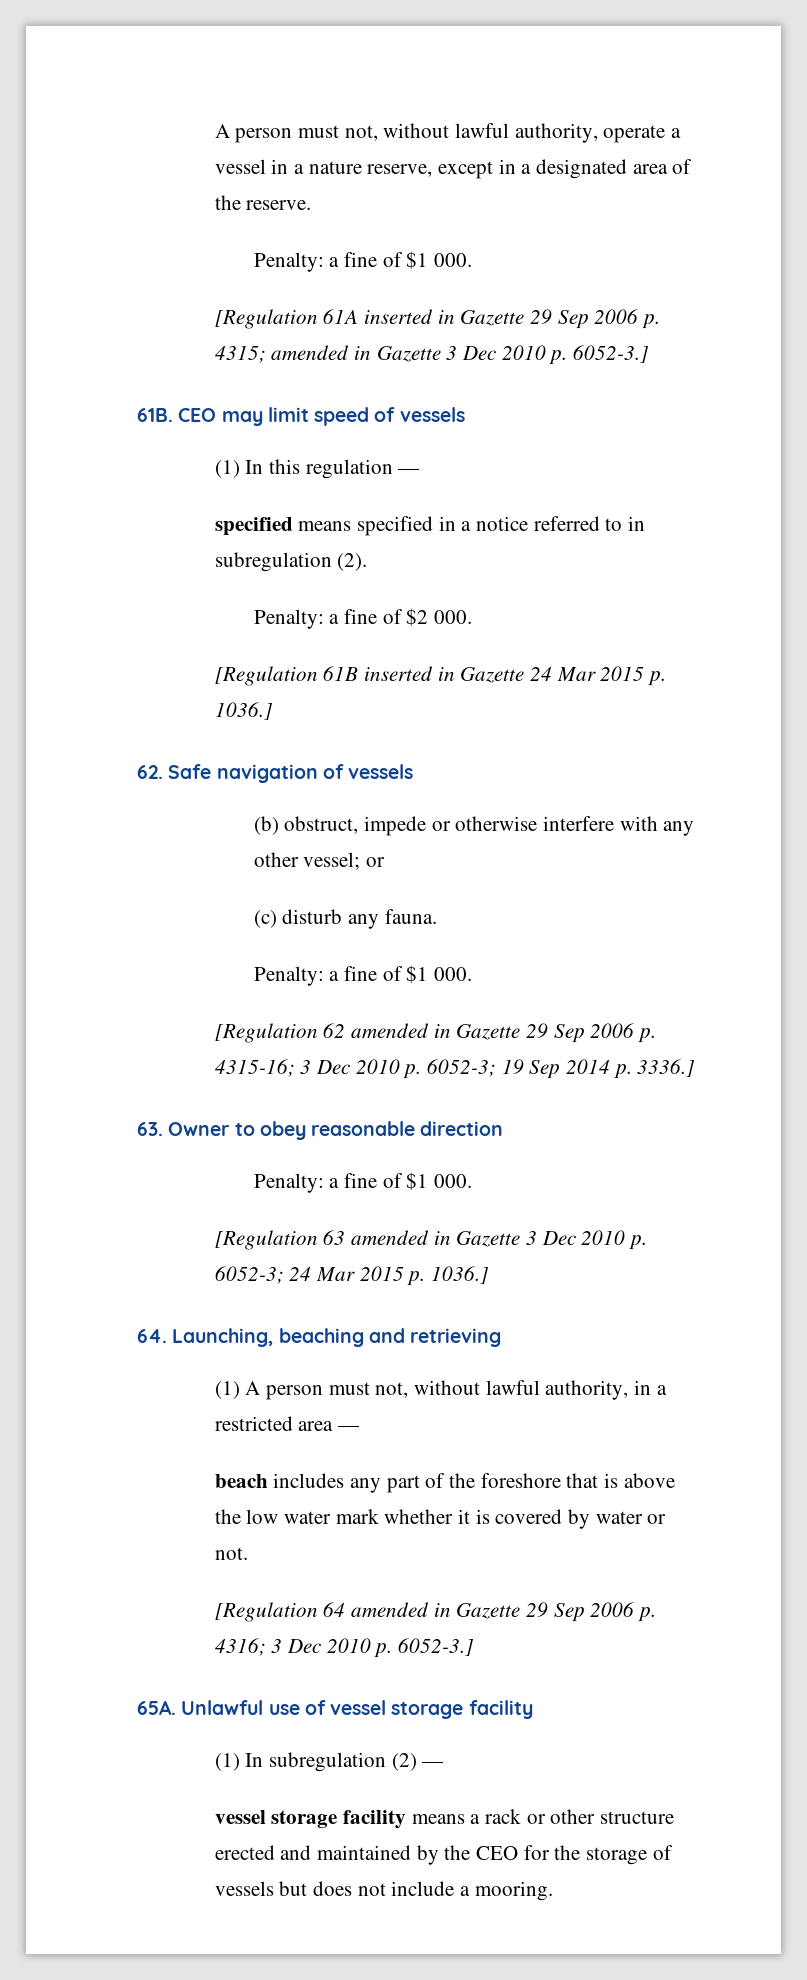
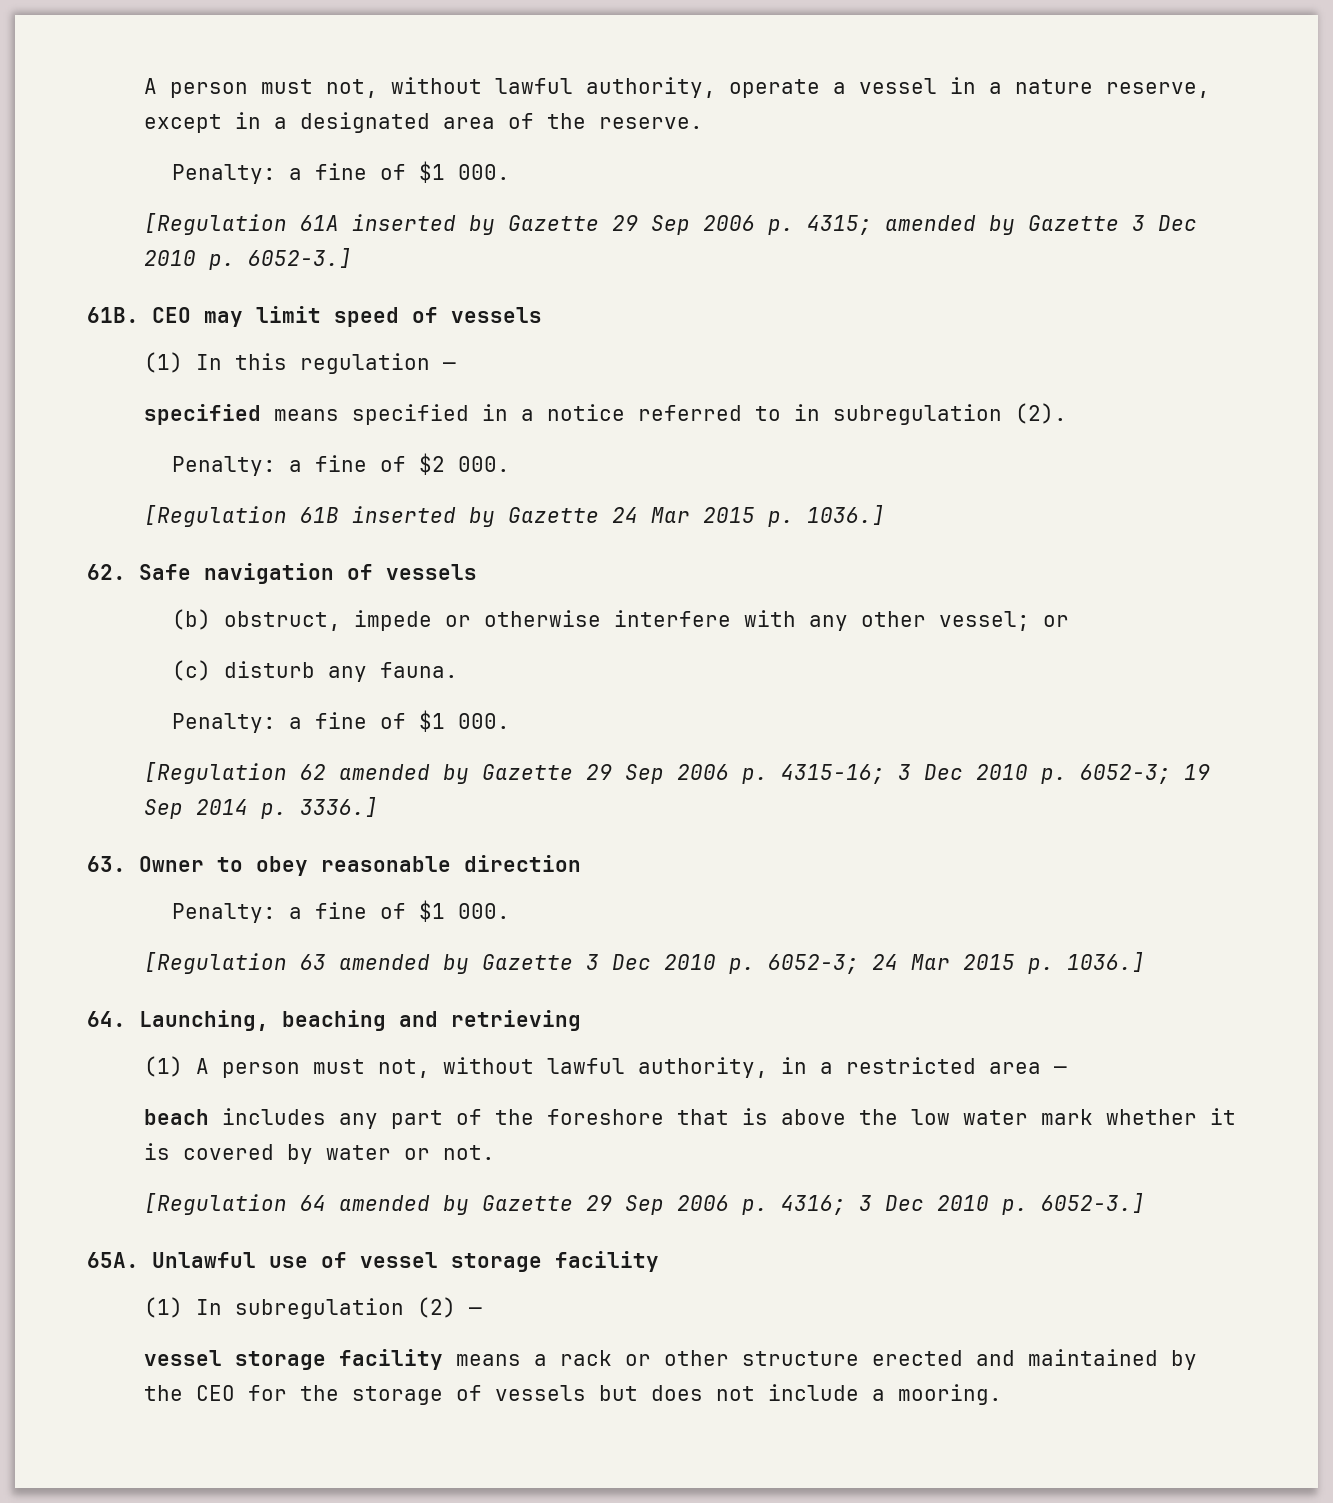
[437,310,455,324] in -> [468,215,495,235] by
[354,346,372,360] in -> [988,215,1015,235] by
[437,667,455,681] in -> [468,507,495,527] by
[433,1024,451,1038] in -> [442,764,469,784] by
[433,1231,451,1245] in -> [442,954,469,974] by
[433,1603,451,1617] in -> [442,1195,469,1215] by

